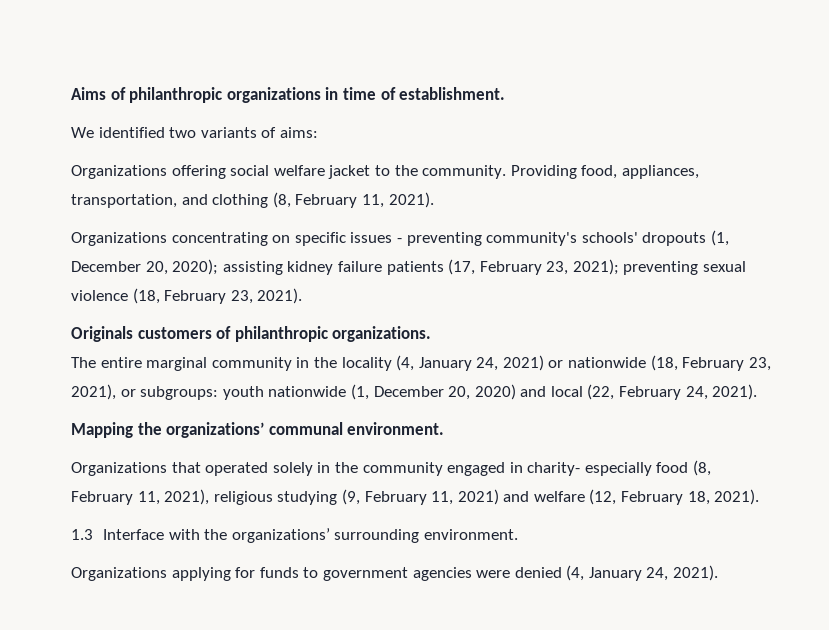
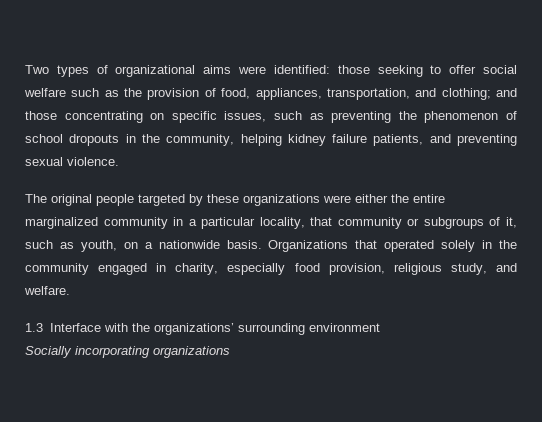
[71,87,506,103] [71,127,318,138] [71,165,699,179] [71,192,434,208] [71,230,729,246] [71,259,747,275] [71,288,303,304] [71,326,432,342] [71,355,771,371] [71,384,758,400] [71,422,445,438] Aims of philanthropic organizations in time of establishment. // We identified two variants of aims: // Organizations offering social welfare jacket to the community. Providing food, appliances, transportation, and clothing (8, February 11, 2021). // Organizations concentrating on specific issues - preventing community's schools' dropouts (1, December 20, 2020); assisting kidney failure patients (17, February 23, 2021); preventing sexual violence (18, February 23, 2021). // Originals customers of philanthropic organizations. // The entire marginal community in the locality (4, January 24, 2021) or nationwide (18, February 23, 2021), or subgroups: youth nationwide (1, December 20, 2020) and local (22, February 24, 2021). // Mapping the organizations’ communal environment. // -> [25,65,517,77] [24,88,517,100] [25,111,518,123] [25,134,517,146] [25,157,119,166] [25,194,445,206] [25,217,517,229] [25,240,262,252] Two types of organizational aims were identified: those seeking to offer social welfare such as the provision of food, appliances, transportation, and clothing; and those concentrating on specific issues, such as preventing the phenomenon of school dropouts in the community, helping kidney failure patients, and preventing sexual violence. // The original people targeted by these organizations were either the entire marginalized community in a particular locality, that community or subgroups of it, such as youth, on a nationwide basis.
[527,462,581,476] charity- -> [175,263,219,275] charity,
[693,460,712,476] [71,489,760,505] (8, February 11, 2021), religious studying (9, February 11, 2021) and welfare (12, February 18, 2021). -> [328,263,517,275] [24,286,70,295] provision, religious study, and welfare.
[423,529,518,540] [71,565,719,581] environment. // Organizations applying for funds to government agencies were denied (4, January 24, 2021). -> [308,323,380,332] [25,346,230,358] environment // Socially incorporating organizations

